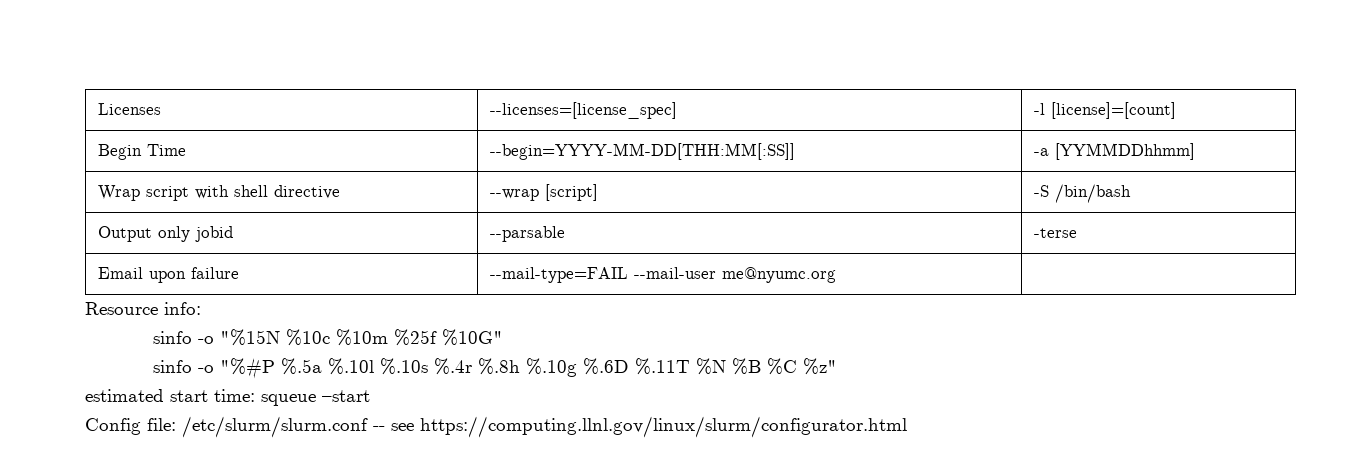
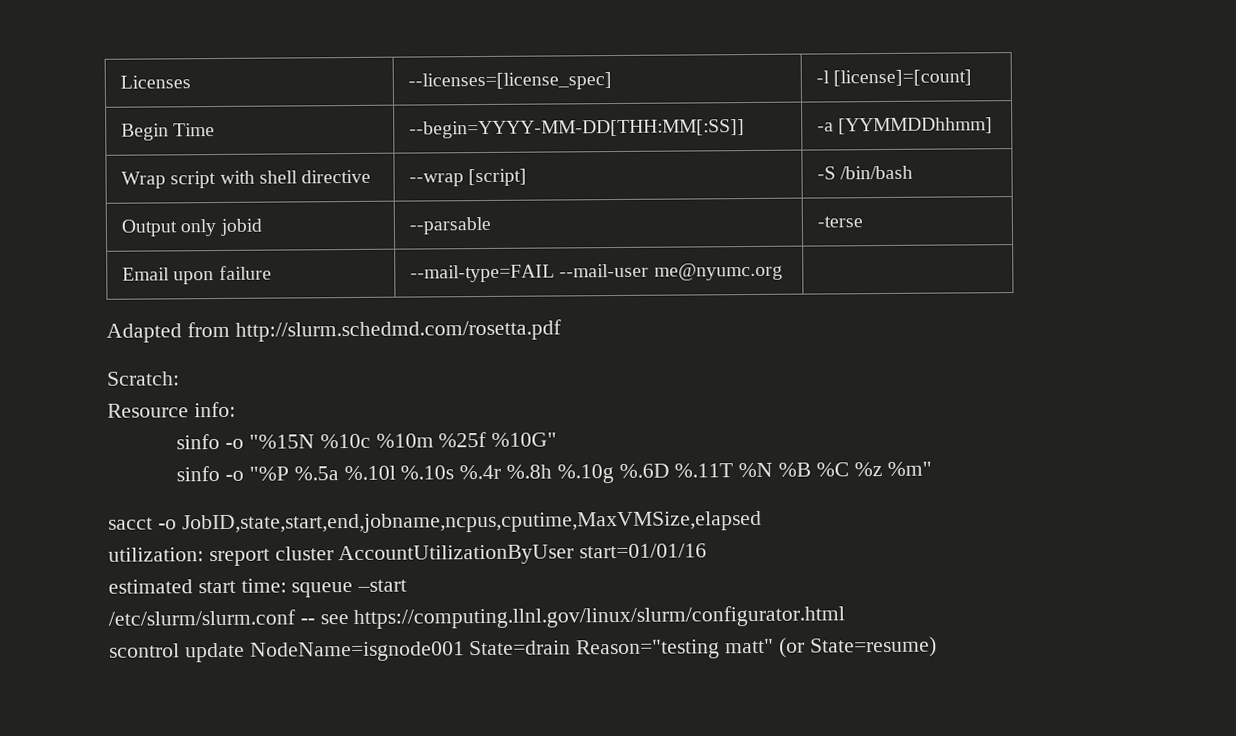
(836, 275) none -> [106,319,562,343] [107,371,180,386] // Adapted from http://slurm.schedmd.com/rosetta.pdf // Scratch:
[220,358,276,379] "%#P -> [249,466,290,481] "%P
[803,358,838,375] %z" -> [853,461,933,477] [108,510,762,535] [108,543,708,567] %z %m" // sacct -o JobID,state,start,end,jobname,ncpus,cputime,MaxVMSize,elapsed // utilization: sreport cluster AccountUtilizationByUser start=01/01/16
[85,418,176,435] Config file: -> (408, 585) none
(907, 427) none -> [109,636,937,663] // scontrol update NodeName=isgnode001 State=drain Reason="testing matt" (or State=resume)

